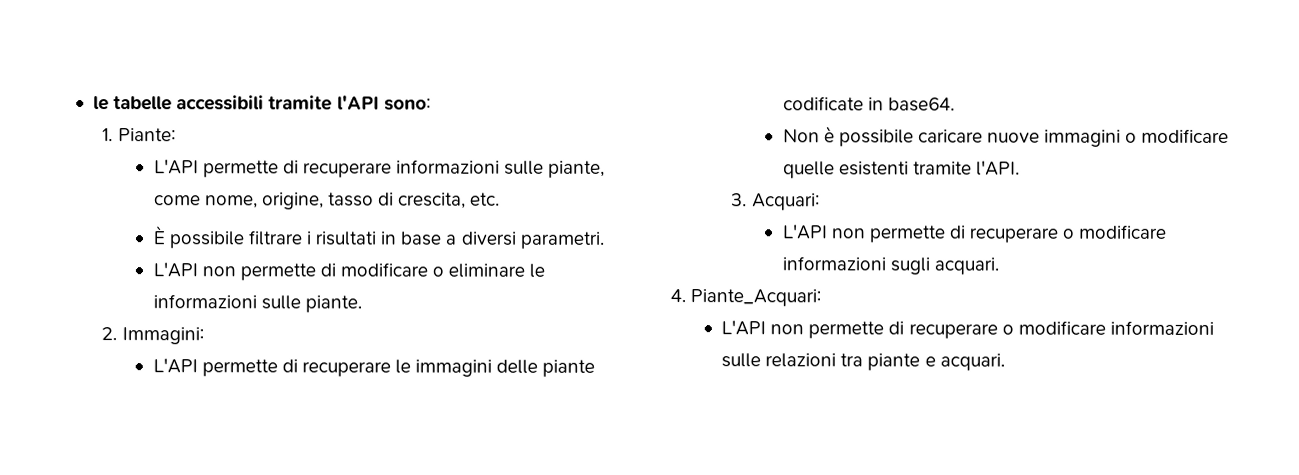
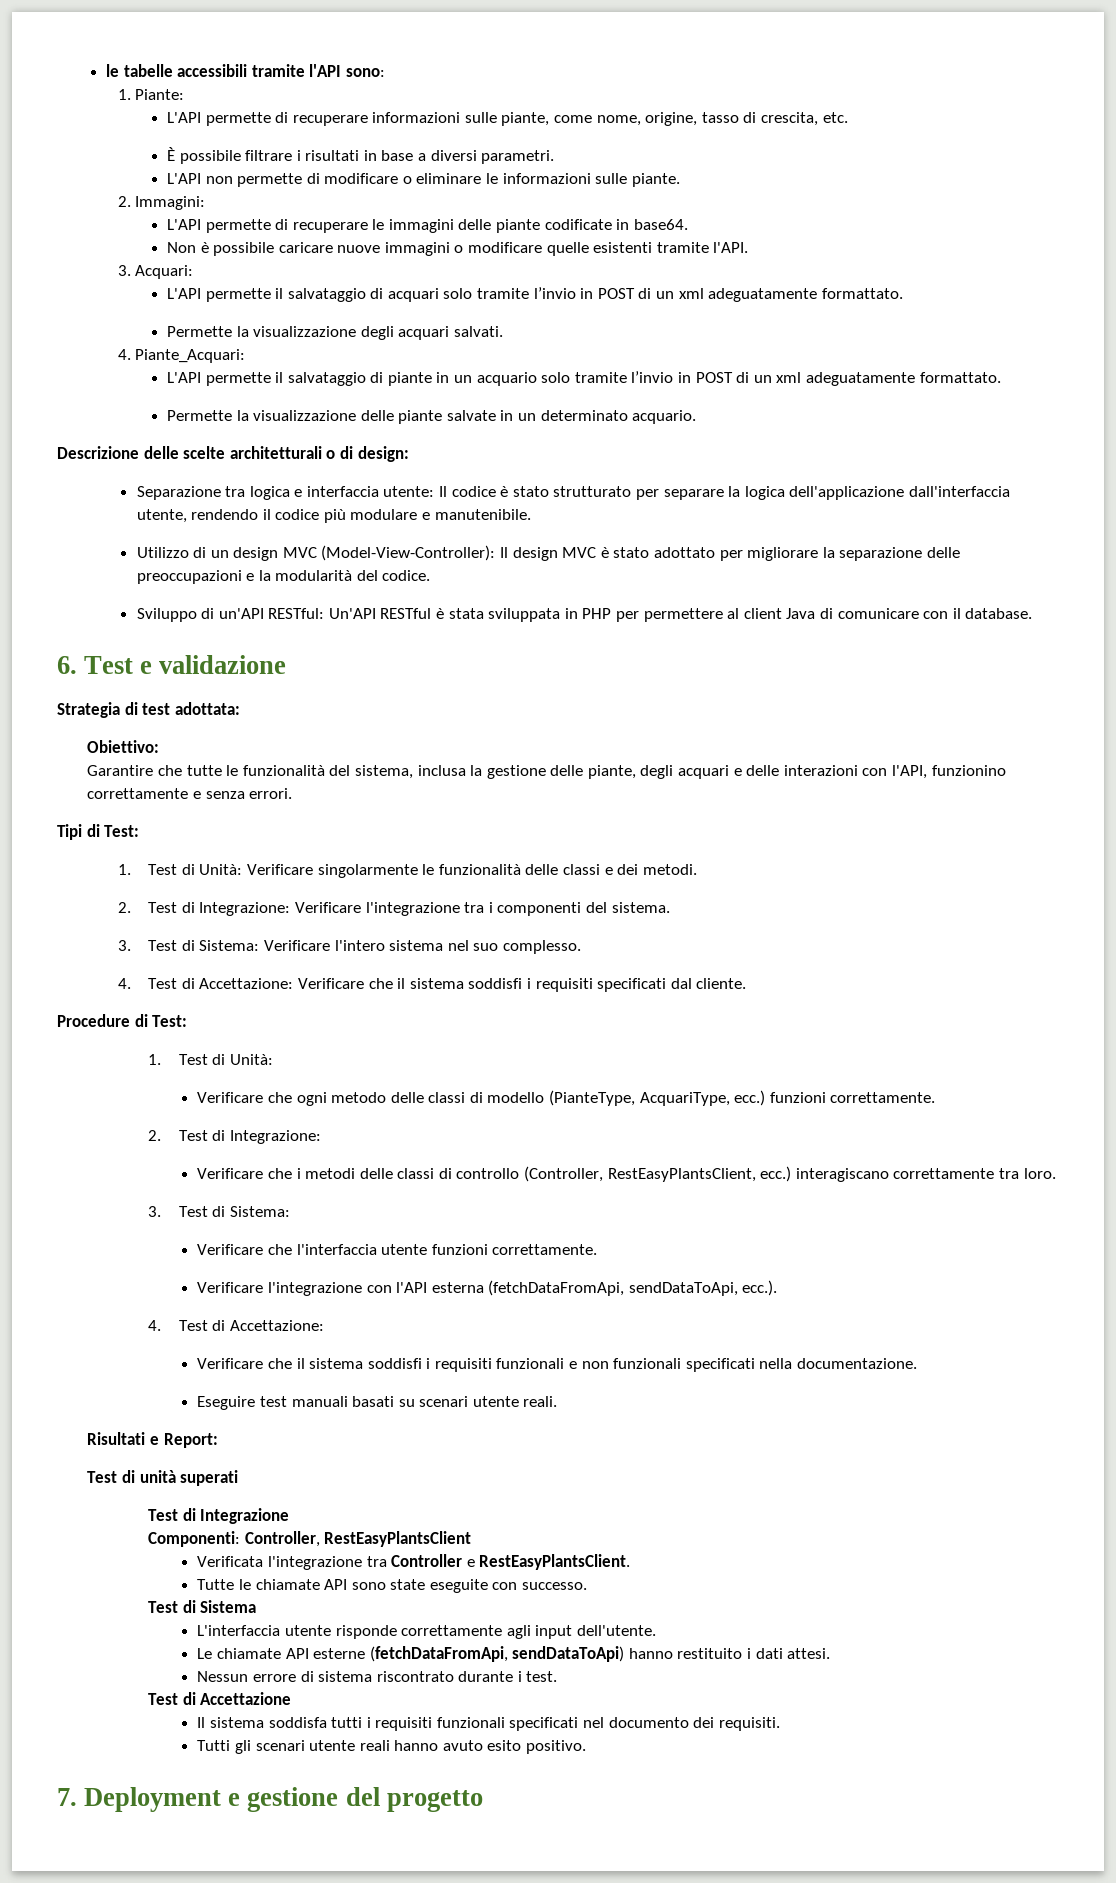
[830,224,1168,243] [781,256,999,275] [670,289,822,307] [721,320,1215,339] [721,353,1005,371] non permette di recuperare o modificare informazioni sugli acquari. // 4. Piante_Acquari: // L'API non permette di recuperare o modificare informazioni sulle relazioni tra piante e acquari. -> [205,287,903,302] [166,326,503,340] [117,349,246,363] [166,371,1001,386] [166,410,697,424] [57,446,409,462] [136,486,1010,500] [136,509,531,523] [136,545,960,561] [136,570,431,584] [136,608,1033,622] [57,655,287,674] [57,702,240,718] [87,740,160,753] [87,765,1006,779] [87,788,293,799] [57,824,140,840] [117,864,697,878] [117,902,670,916] [117,940,581,954] [117,978,747,992] [57,1014,188,1027] [148,1054,273,1065] [197,1090,936,1106] [148,1130,321,1144] [197,1166,1056,1182] [148,1206,290,1217] [197,1244,598,1255] [197,1280,778,1296] [148,1320,324,1331] [197,1358,918,1372] [197,1396,558,1410] [87,1432,218,1448] [87,1470,239,1486] [148,1508,290,1524] [148,1531,472,1547] [197,1554,631,1570] [197,1579,588,1593] [148,1600,257,1613] [197,1625,656,1639] [197,1646,831,1662] [197,1671,558,1682] [148,1692,292,1705] [197,1717,780,1731] [197,1740,587,1754] [57,1787,483,1812] permette il salvataggio di acquari solo tramite l’invio in POST di un xml adeguatamente formattato. // Permette la visualizzazione degli acquari salvati. // 4. Piante_Acquari: // L'API permette il salvataggio di piante in un acquario solo tramite l’invio in POST di un xml adeguatamente formattato. // Permette la visualizzazione delle piante salvate in un determinato acquario. // Descrizione delle scelte architetturali o di design: // Separazione tra logica e interfaccia utente: Il codice è stato strutturato per separare la logica dell'applicazione dall'interfaccia utente, rendendo il codice più modulare e manutenibile. // Utilizzo di un design MVC (Model-View-Controller): Il design MVC è stato adottato per migliorare la separazione delle preoccupazioni e la modularità del codice. // Sviluppo di un'API RESTful: Un'API RESTful è stata sviluppata in PHP per permettere al client Java di comunicare con il database. // 6. Test e validazione // Strategia di test adottata: // Obiettivo: // Garantire che tutte le funzionalità del sistema, inclusa la gestione delle piante, degli acquari e delle interazioni con l'API, funzionino correttamente e senza errori. // Tipi di Test: // 1. Test di Unità: Verificare singolarmente le funzionalità delle classi e dei metodi. // 2. Test di Integrazione: Verificare l'integrazione tra i componenti del sistema. // 3. Test di Sistema: Verificare l'intero sistema nel suo complesso. // 4. Test di Accettazione: Verificare che il sistema soddisfi i requisiti specificati dal cliente. // Procedure di Test: // 1. Test di Unità: // Verificare che ogni metodo delle classi di modello (PianteType, AcquariType, ecc.) funzioni correttamente. // 2. Test di Integrazione: // Verificare che i metodi delle classi di controllo (Controller, RestEasyPlantsClient, ecc.) interagiscano correttamente tra loro. // 3. Test di Sistema: // Verificare che l'interfaccia utente funzioni correttamente. // Verificare l'integrazione con l'API esterna (fetchDataFromApi, sendDataToApi, ecc.). // 4. Test di Accettazione: // Verificare che il sistema soddisfi i requisiti funzionali e non funzionali specificati nella documentazione. // Eseguire test manuali basati su scenari utente reali. // Risultati e Report: // Test di unità superati // Test di Integrazione // Componenti: Controller, RestEasyPlantsClient // Verificata l'integrazione tra Controller e RestEasyPlantsClient. // Tutte le chiamate API sono state eseguite con successo. // Test di Sistema // L'interfaccia utente risponde correttamente agli input dell'utente. // Le chiamate API esterne (fetchDataFromApi, sendDataToApi) hanno restituito i dati attesi. // Nessun errore di sistema riscontrato durante i test. // Test di Accettazione // Il sistema soddisfa tutti i requisiti funzionali specificati nel documento dei requisiti. // Tutti gli scenari utente reali hanno avuto esito positivo. // 7. Deployment e gestione del progetto

